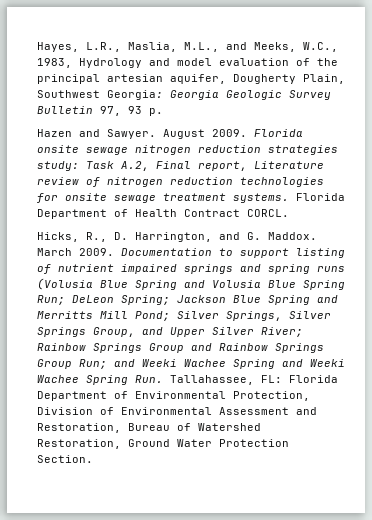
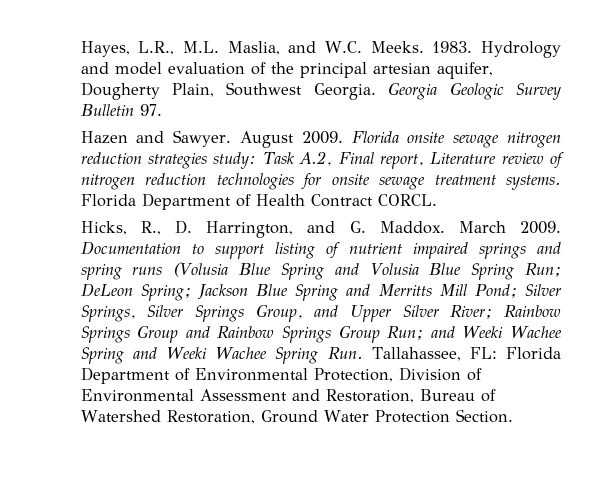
[128,42,339,52] [37,58,73,68] Maslia, M.L., and Meeks, W.C., 1983, -> [182,41,473,55] M.L. Maslia, and W.C. Meeks. 1983.
[107,90,164,100] Georgia: -> [313,83,376,100] Georgia.
[100,106,164,116] 97, 93 p. -> [139,104,162,116] 97.

